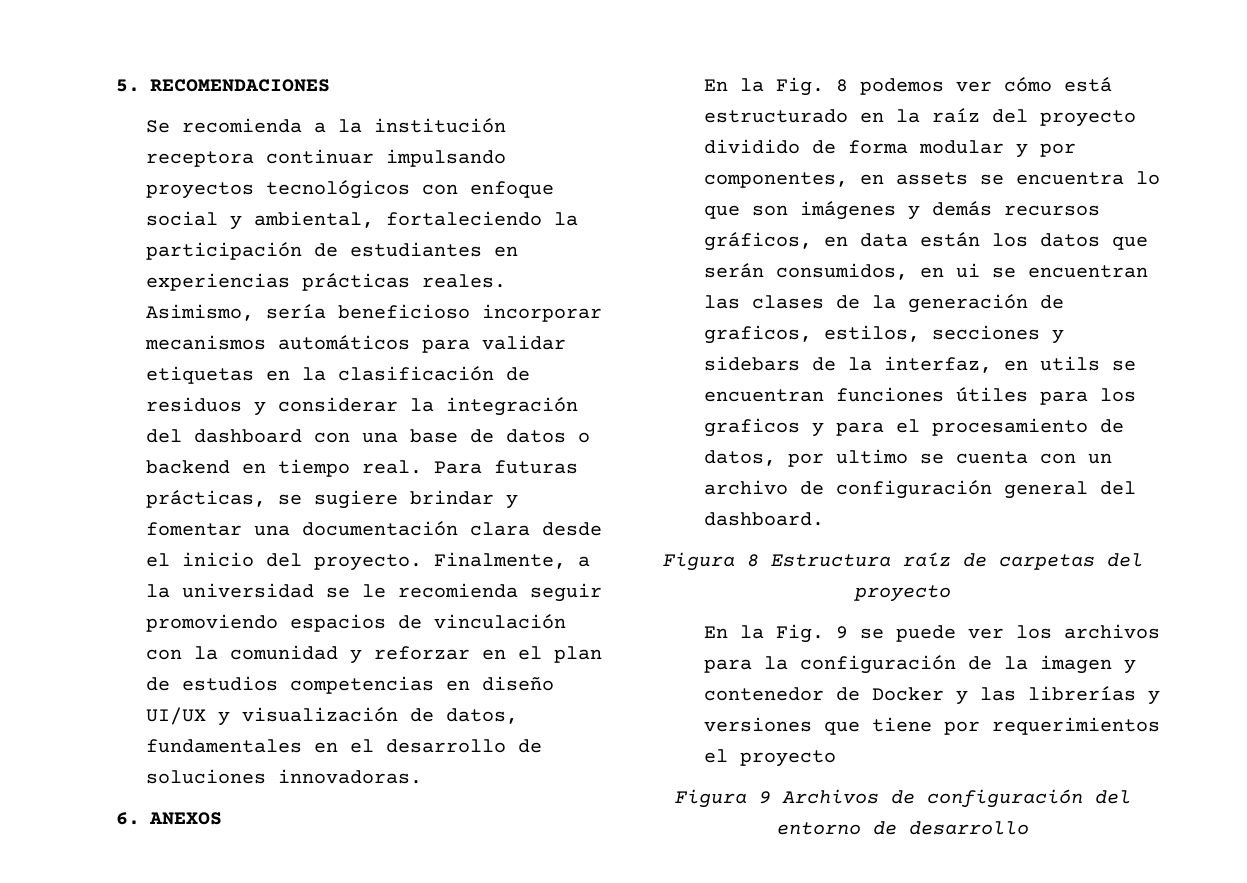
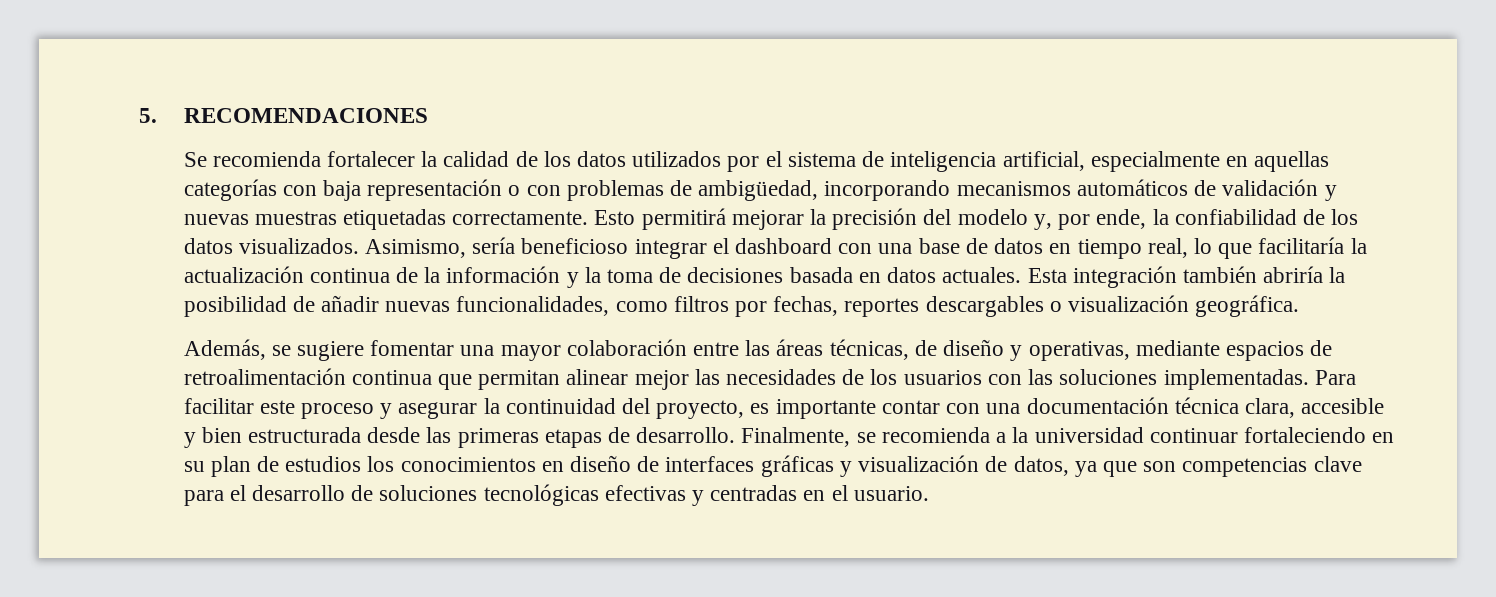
[313,118,506,133] [145,149,506,167] [145,180,554,199] [145,211,578,230] [145,242,518,260] [145,273,506,291] [145,304,602,322] [144,335,566,353] [145,366,530,384] [145,397,578,416] [145,429,182,443] a la institución receptora continuar impulsando proyectos tecnológicos con enfoque social y ambiental, fortaleciendo la participación de estudiantes en experiencias prácticas reales. Asimismo, sería beneficioso incorporar mecanismos automáticos para validar etiquetas en la clasificación de residuos y considerar la integración del -> [326,151,1330,172] [183,179,1337,201] [183,208,1359,230] [183,237,729,259] fortalecer la calidad de los datos utilizados por el sistema de inteligencia artificial, especialmente en aquellas categorías con baja representación o con problemas de ambigüedad, incorporando mecanismos automáticos de validación y nuevas muestras etiquetadas correctamente. Esto permitirá mejorar la precisión del modelo y, por ende, la confiabilidad de los datos visualizados. Asimismo, sería beneficioso integrar el
[577,432,590,443] [145,459,578,477] [145,490,518,509] [145,521,602,536] [145,552,590,571] [145,583,602,602] [145,614,566,632] [145,645,602,664] [145,676,554,694] [145,707,518,726] [145,739,542,753] [145,769,422,784] [115,812,222,825] [703,77,1112,96] [703,108,1136,127] [703,139,1076,158] [703,171,1160,188] [703,201,1100,220] [703,232,1148,251] [703,263,1148,280] [703,294,1064,313] [703,325,1064,344] [703,356,1136,373] [703,387,1136,405] [703,418,1124,437] [703,449,1112,467] [703,480,1136,499] [703,512,824,526] [662,552,1143,571] [853,585,951,602] [703,624,1160,643] [703,655,1136,674] [703,686,1160,705] [703,717,1160,735] [703,749,836,767] [674,789,1131,808] [776,821,1029,835] o backend en tiempo real. Para futuras prácticas, se sugiere brindar y fomentar una documentación clara desde el inicio del proyecto. Finalmente, a la universidad se le recomienda seguir promoviendo espacios de vinculación con la comunidad y reforzar en el plan de estudios competencias en diseño UI/UX y visualización de datos, fundamentales en el desarrollo de soluciones innovadoras. // 6. ANEXOS // En la Fig. 8 podemos ver cómo está estructurado en la raíz del proyecto dividido de forma modular y por componentes, en assets se encuentra lo que son imágenes y demás recursos gráficos, en data están los datos que serán consumidos, en ui se encuentran las clases de la generación de graficos, estilos, secciones y sidebars de la interfaz, en utils se encuentran funciones útiles para los graficos y para el procesamiento de datos, por ultimo se cuenta con un archivo de configuración general del dashboard. // Figura 8 Estructura raíz de carpetas del proyecto // En la Fig. 9 se puede ver los archivos para la configuración de la imagen y contenedor de Docker y las librerías y versiones que tiene por requerimientos el proyecto // Figura 9 Archivos de configuración del entorno de desarrollo -> [1049,237,1367,259] [183,266,1346,288] [183,295,1300,317] [183,339,1333,361] [183,368,1356,390] [183,397,1385,419] [183,427,1395,448] [183,455,1362,477] [183,484,929,506] en tiempo real, lo que facilitaría la actualización continua de la información y la toma de decisiones basada en datos actuales. Esta integración también abriría la posibilidad de añadir nuevas funcionalidades, como filtros por fechas, reportes descargables o visualización geográfica. // Además, se sugiere fomentar una mayor colaboración entre las áreas técnicas, de diseño y operativas, mediante espacios de retroalimentación continua que permitan alinear mejor las necesidades de los usuarios con las soluciones implementadas. Para facilitar este proceso y asegurar la continuidad del proyecto, es importante contar con una documentación técnica clara, accesible y bien estructurada desde las primeras etapas de desarrollo. Finalmente, se recomienda a la universidad continuar fortaleciendo en su plan de estudios los conocimientos en diseño de interfaces gráficas y visualización de datos, ya que son competencias clave para el desarrollo de soluciones tecnológicas efectivas y centradas en el usuario.

